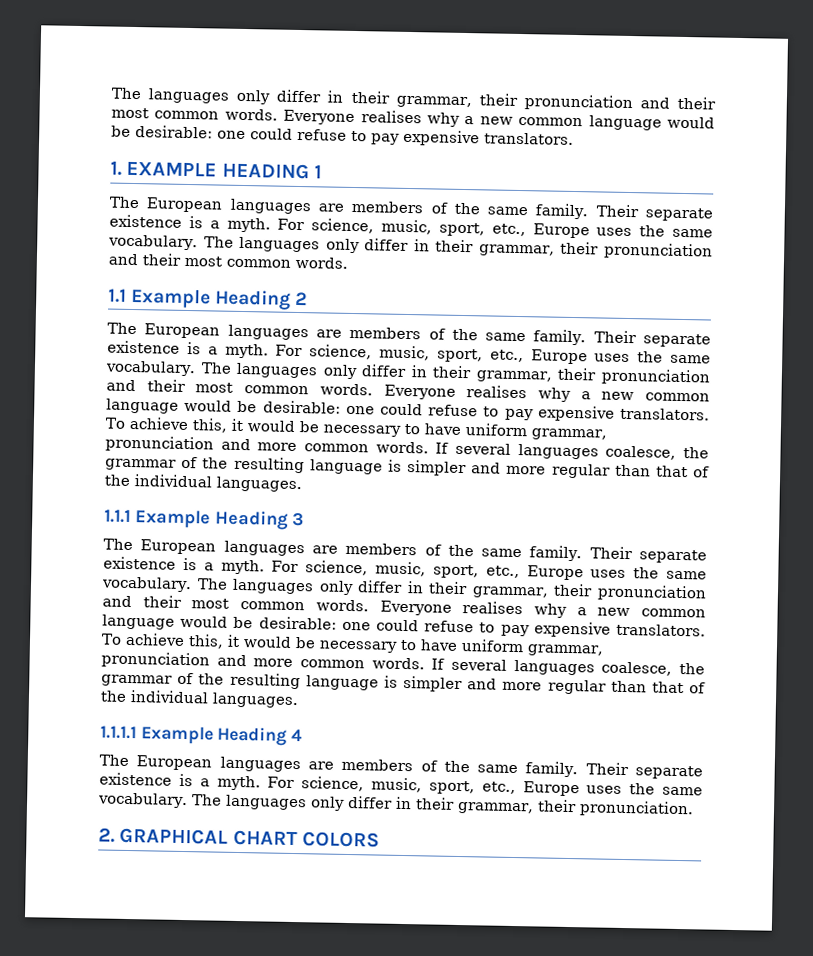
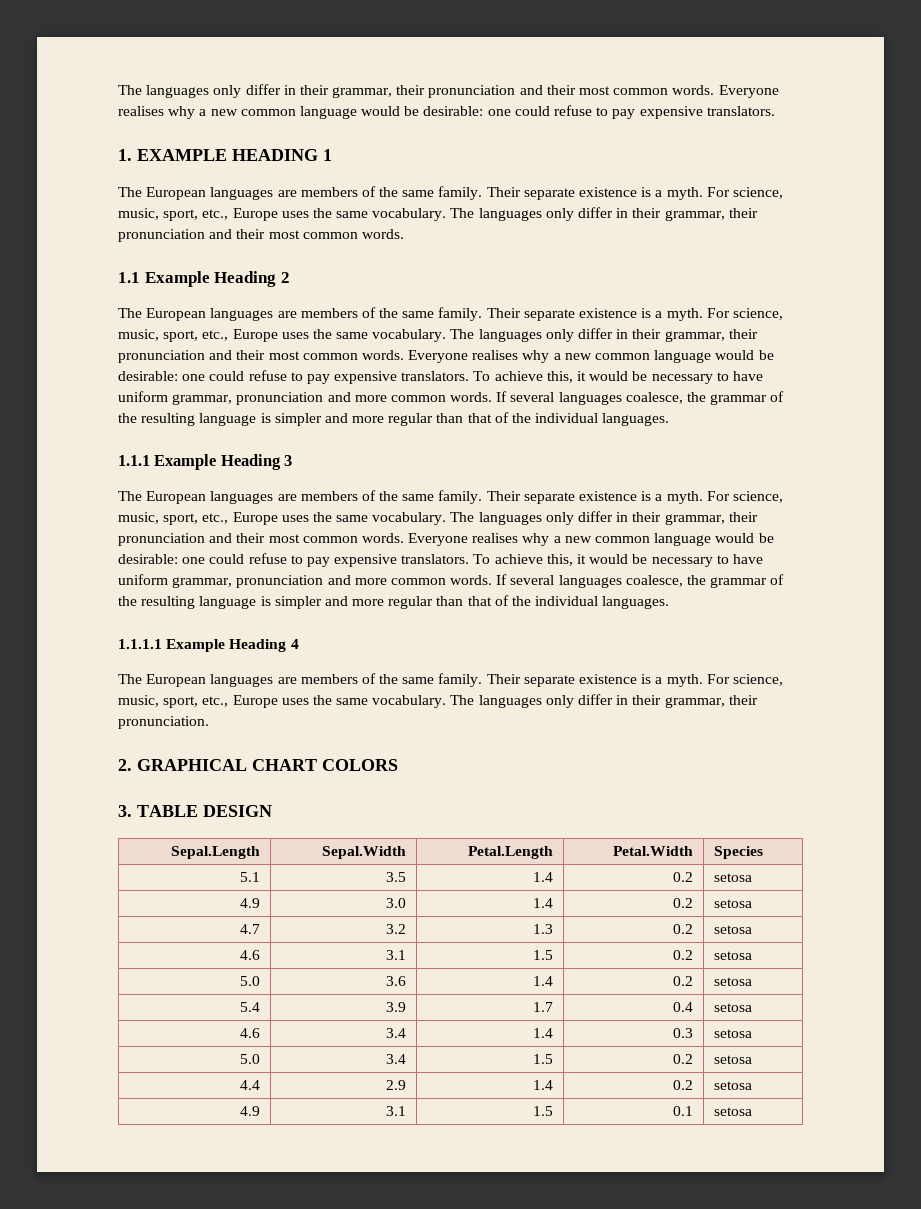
(381, 839) none -> [118,805,272,817] [170,846,260,859] [321,846,406,859] [467,846,553,859] [612,846,693,856] [714,846,764,859] [239,872,260,882] [385,872,406,882] [532,872,553,882] [672,872,693,882] [714,873,753,882] [239,898,260,908] [385,898,406,908] [532,898,553,908] [672,898,693,908] [714,899,753,908] [239,924,260,934] [385,924,406,934] [532,924,553,934] [672,924,693,934] [714,925,753,934] [239,950,260,960] [385,950,406,960] [532,950,553,960] [672,950,693,960] [714,951,753,960] [239,976,260,986] [385,976,406,986] [532,976,553,986] [672,976,693,986] [714,977,753,986] [239,1002,260,1012] [385,1002,406,1012] [532,1002,553,1012] [672,1002,693,1012] [714,1003,753,1012] [239,1028,260,1038] [385,1028,406,1038] [532,1028,553,1038] [672,1028,693,1038] [714,1029,753,1038] [239,1054,260,1064] [385,1054,406,1064] [532,1054,553,1064] [672,1054,693,1064] [714,1055,753,1064] [239,1080,260,1090] [385,1080,406,1090] [532,1080,553,1090] [672,1080,693,1090] [714,1081,753,1090] [239,1106,260,1116] [385,1106,406,1116] [532,1106,553,1116] [672,1106,693,1116] [714,1107,753,1116] // 3. TABLE DESIGN // Sepal.Length | Sepal.Width | Petal.Length | Petal.Width | Species // 5.1 | 3.5 | 1.4 | 0.2 | setosa // 4.9 | 3.0 | 1.4 | 0.2 | setosa // 4.7 | 3.2 | 1.3 | 0.2 | setosa // 4.6 | 3.1 | 1.5 | 0.2 | setosa // 5.0 | 3.6 | 1.4 | 0.2 | setosa // 5.4 | 3.9 | 1.7 | 0.4 | setosa // 4.6 | 3.4 | 1.4 | 0.3 | setosa // 5.0 | 3.4 | 1.5 | 0.2 | setosa // 4.4 | 2.9 | 1.4 | 0.2 | setosa // 4.9 | 3.1 | 1.5 | 0.1 | setosa

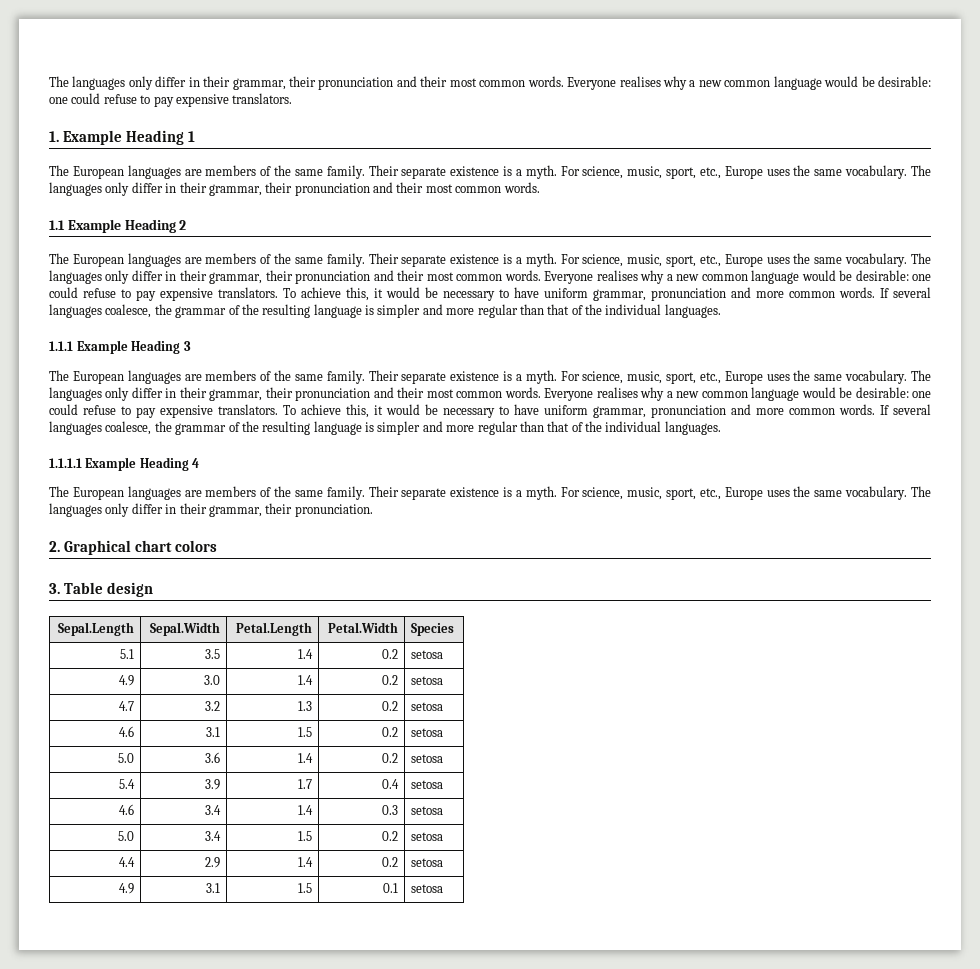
[137,149,318,161] EXAMPLE HEADING -> [62,130,184,145] Example Heading
[137,759,398,771] GRAPHICAL CHART COLORS -> [63,540,217,555] Graphical chart colors
[137,805,272,817] TABLE DESIGN -> [63,582,153,597] Table design

